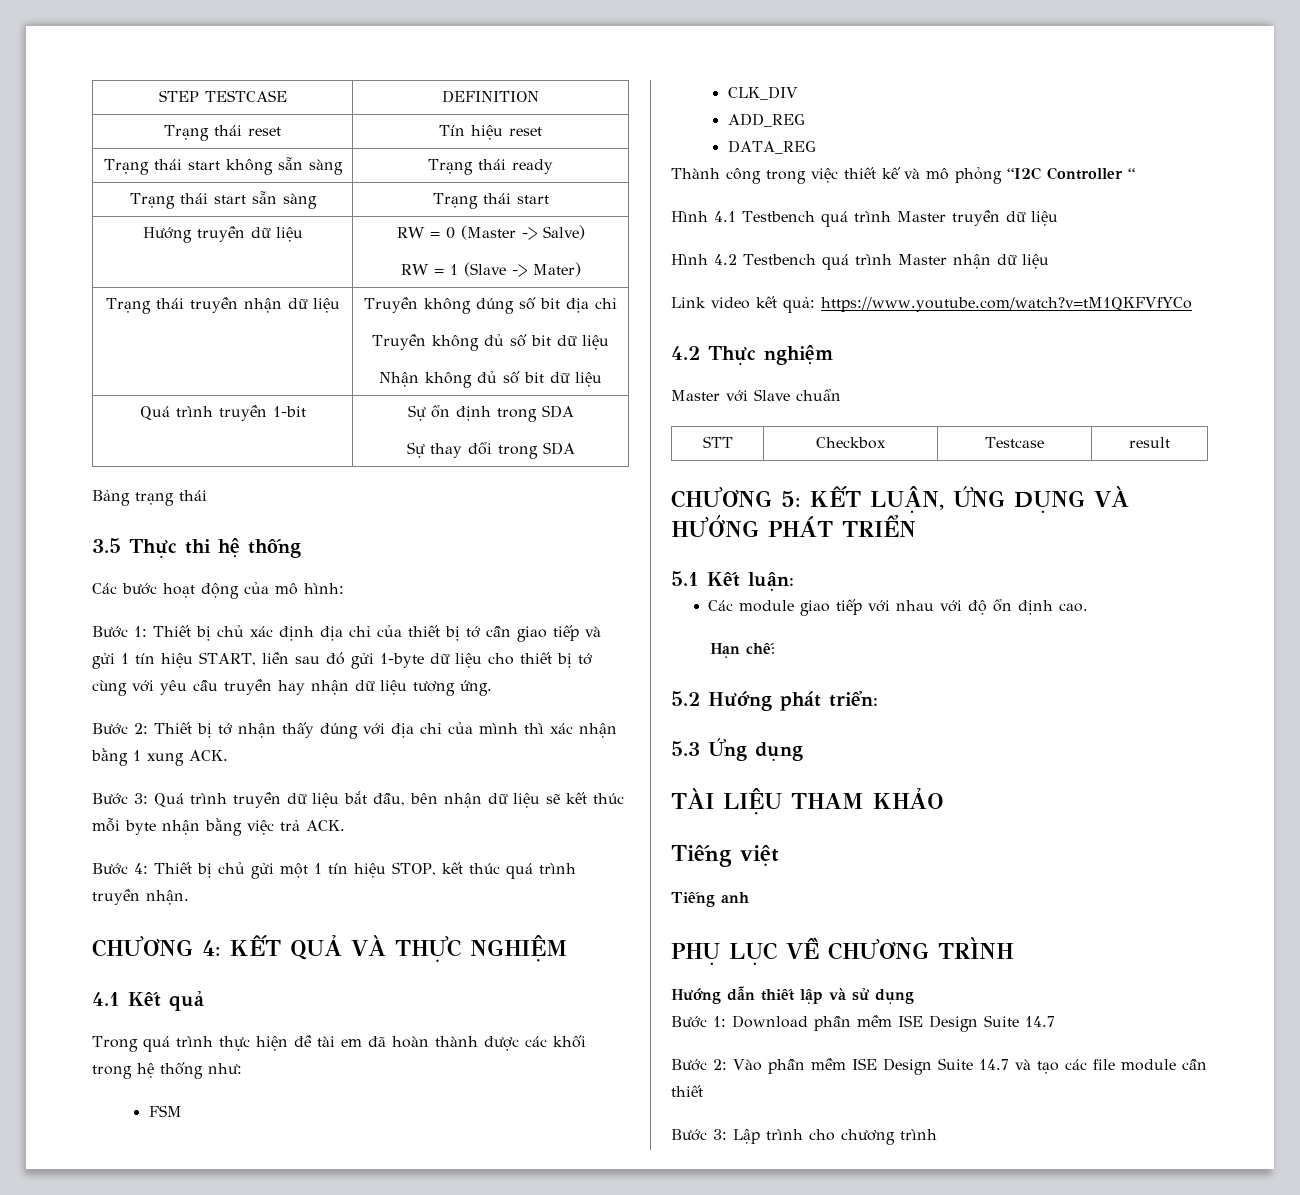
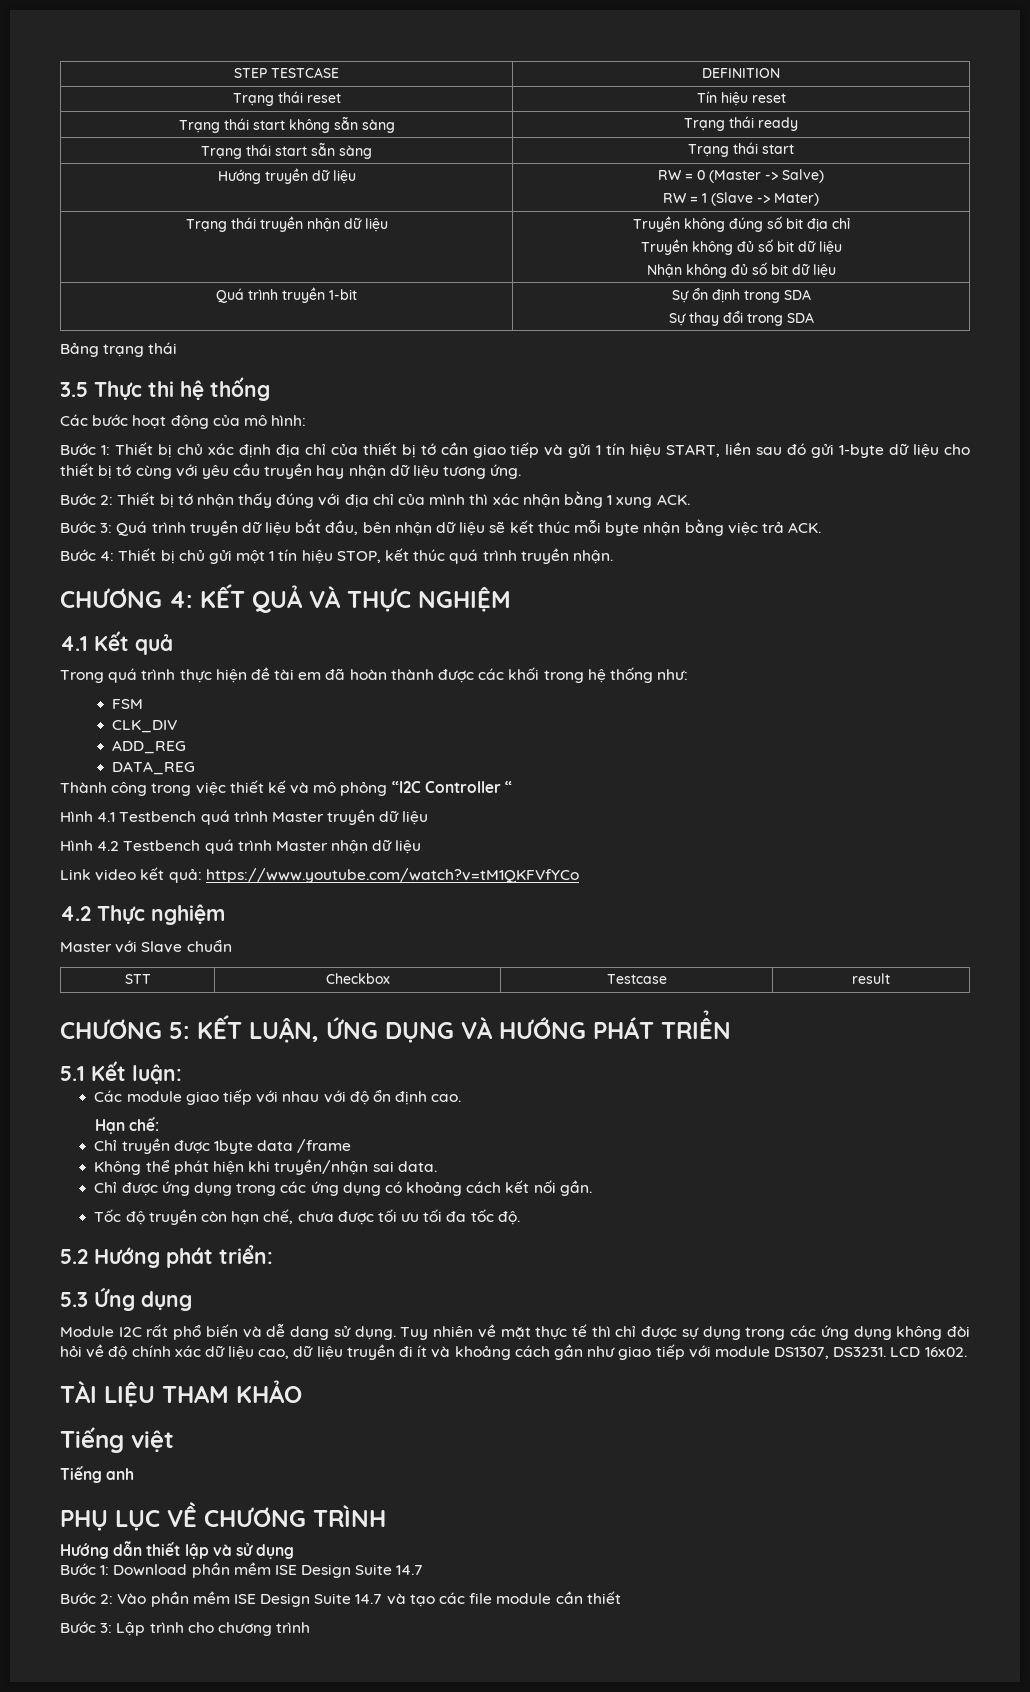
(776, 648) none -> [94,1138,352,1154] [94,1159,437,1175] [94,1180,592,1196] [94,1209,520,1225] // Chỉ truyền được 1byte data /frame // Không thể phát hiện khi truyền/nhận sai data. // Chỉ được ứng dụng trong các ứng dụng có khoảng cách kết nối gần. // Tốc độ truyền còn hạn chế, chưa được tối ưu tối đa tốc độ.
(803, 751) none -> [60,1323,971,1340] [60,1344,967,1360] // Module I2C rất phổ biến và dễ dang sử dụng. Tuy nhiên về mặt thực tế thì chỉ được sự dụng trong các ứng dụng không đòi hỏi về độ chính xác dữ liệu cao, dữ liệu truyền đi ít và khoảng cách gần như giao tiếp với module DS1307, DS3231. LCD 16x02.

